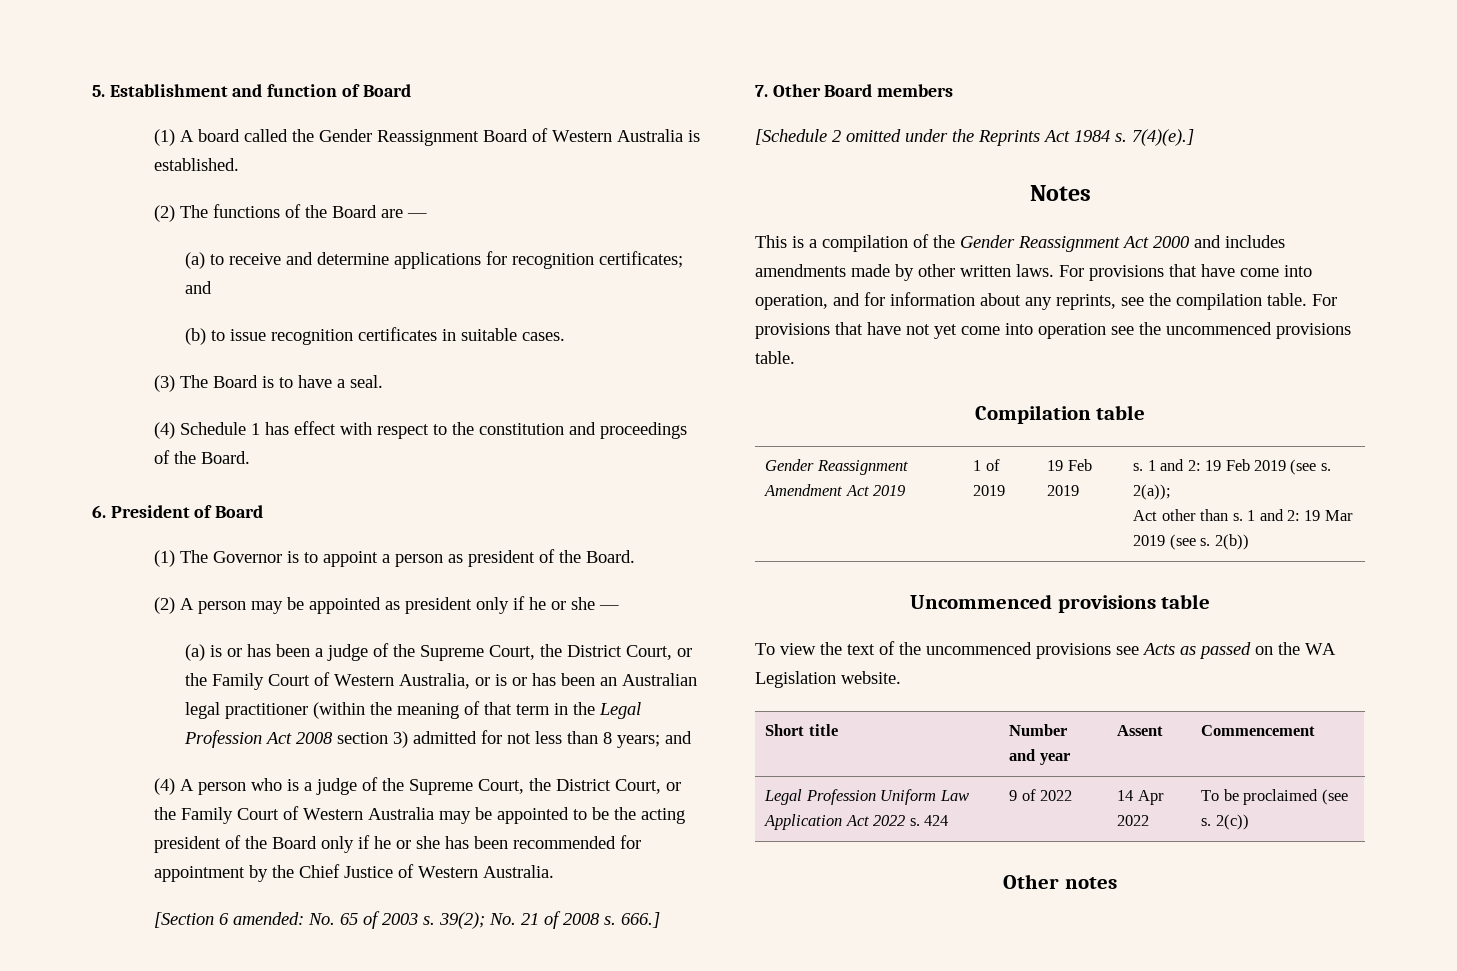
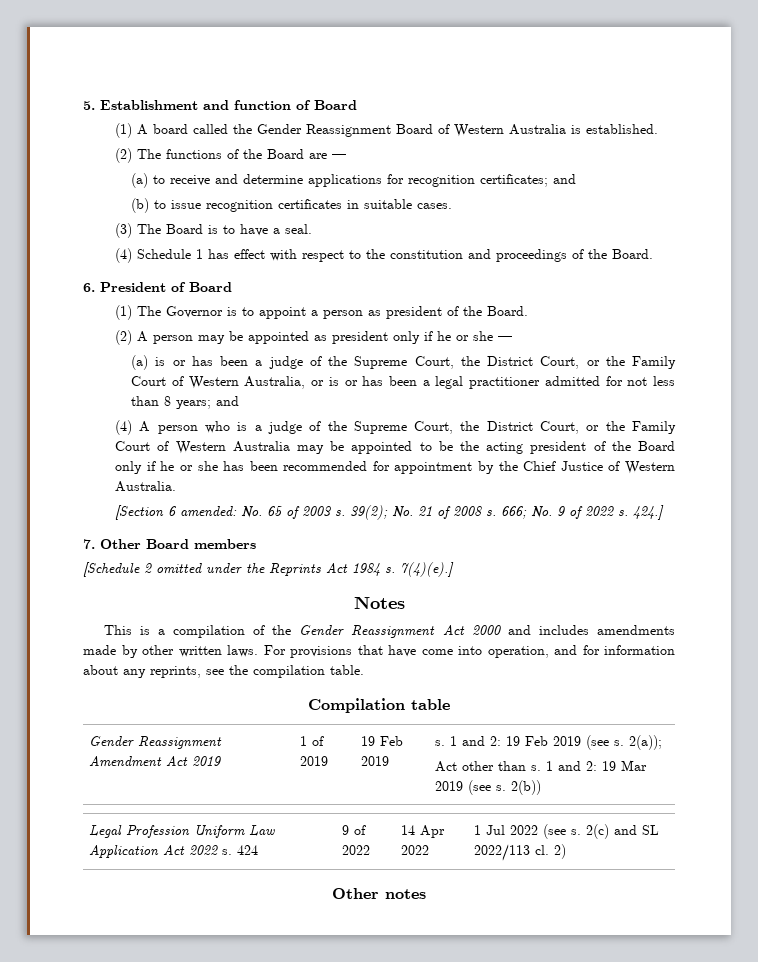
[600,673,698,686] [185,701,642,719] [184,730,409,748] an Australian legal practitioner (within the meaning of that term in the Legal Profession Act 2008 section 3) -> [422,376,541,389] a legal practitioner
[621,912,661,928] 666.] -> [501,505,665,520] 666; No. 9 of 2022 s. 424.]
[1312,294,1337,306] [755,322,1351,339] [755,351,795,364] For provisions that have not yet come into operation see the uncommenced provisions table. -> (364, 670) none
[909,594,1211,613] [755,641,1336,659] [755,671,901,688] [765,724,838,736] [1009,724,1068,736] [1009,749,1070,765] [1117,725,1164,736] [1201,725,1316,736] // Uncommenced provisions table // To view the text of the uncommenced provisions see Acts as passed on the WA Legislation website. // Short title | Number and year | Assent | Commencement -> (542, 787) none
[1201,789,1348,805] [1201,814,1249,830] To be proclaimed (see s. 2(c)) -> [474,824,660,839] [474,844,567,861] 1 Jul 2022 (see s. 2(c) and SL 2022/113 cl. 2)

